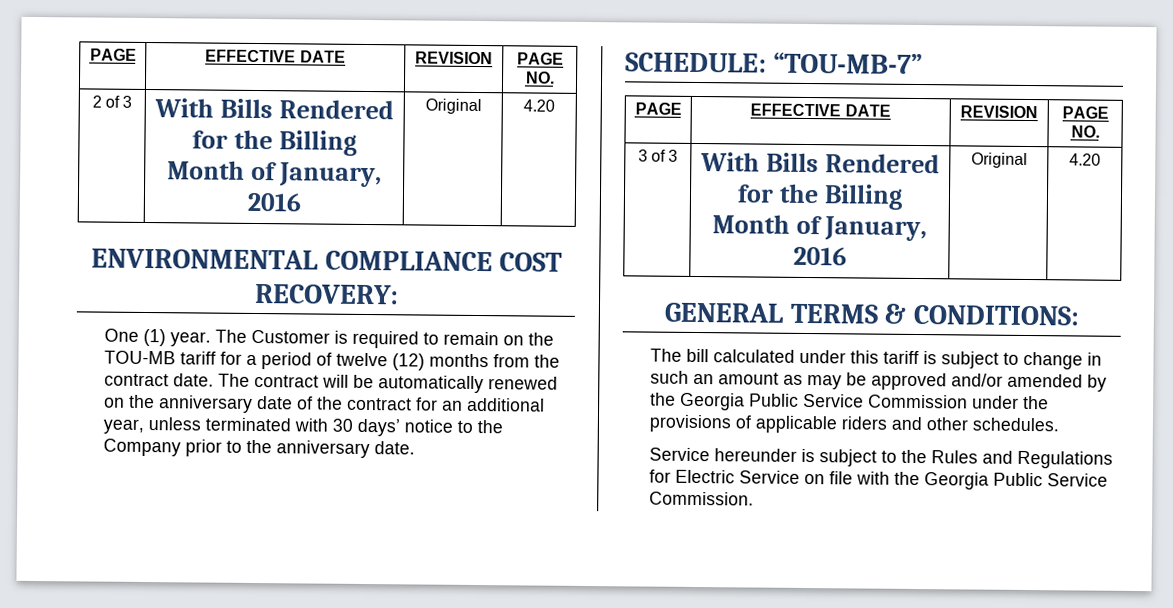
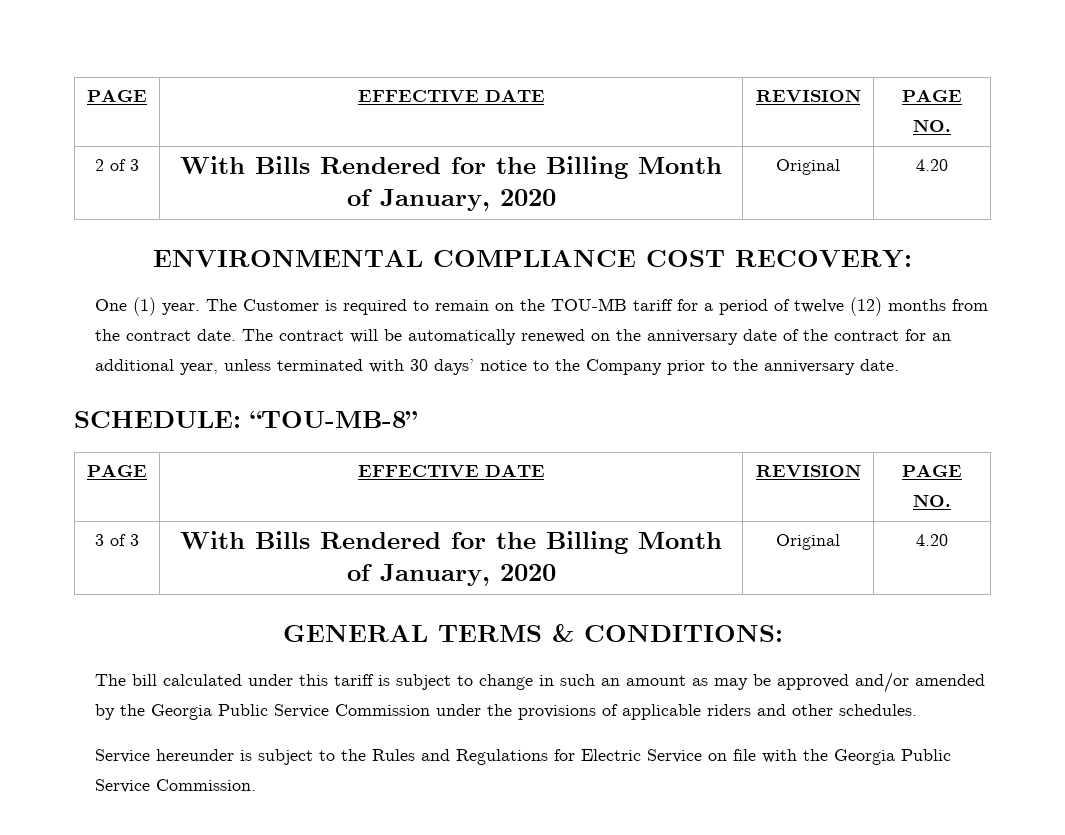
[246,192,301,212] 2016 -> [499,189,556,206] 2020
[773,51,924,75] “TOU-MB-7” -> [250,411,417,428] “TOU-MB-8”
[792,246,847,266] 2016 -> [499,564,556,581] 2020

